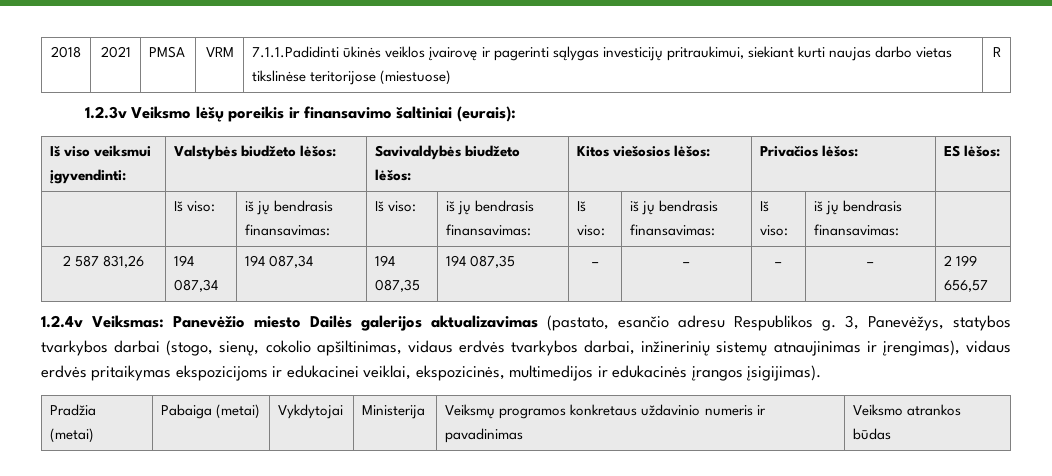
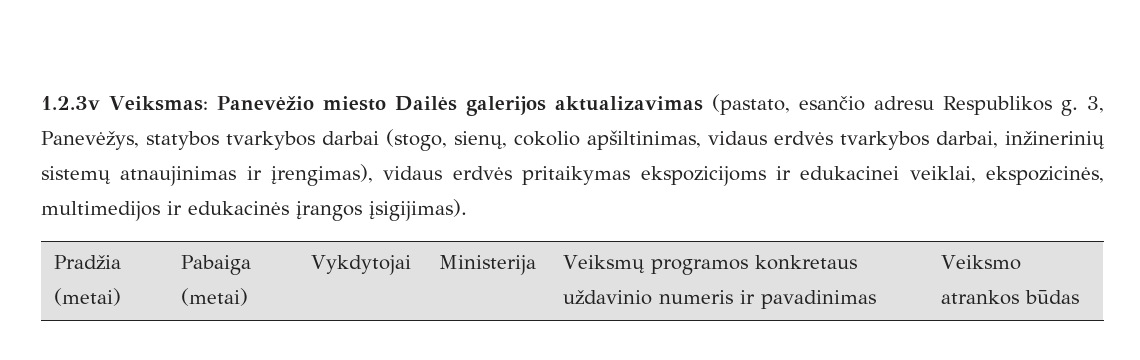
[51,46,81,58] [100,46,131,58] [149,46,186,58] [205,47,234,57] [252,46,952,61] [252,70,452,85] [992,47,1001,57] [84,106,516,122] [50,145,152,157] [50,169,127,184] [174,145,337,160] [375,145,521,160] [375,169,412,181] [577,145,711,157] [760,145,859,157] [944,145,1001,157] [174,201,216,212] [245,200,334,215] [245,224,331,236] [375,201,417,212] [446,200,535,215] [446,224,532,236] [577,201,587,212] [577,225,606,236] [630,200,719,215] [630,224,716,236] [760,201,770,212] [760,225,789,236] [814,200,903,215] [814,224,900,236] [62,255,145,268] [174,255,195,266] [174,279,219,292] [245,255,314,268] [375,255,396,266] [375,279,421,292] [446,255,516,268] [591,262,599,266] [683,262,690,266] [775,262,782,266] [867,262,874,266] [944,255,978,266] [944,280,989,292] [41,315,83,328] 2018 | 2021 | PMSA | VRM | 7.1.1.Padidinti ūkinės veiklos įvairovę ir pagerinti sąlygas investicijų pritraukimui, siekiant kurti naujas darbo vietas tikslinėse teritorijose (miestuose) | R // 1.2.3v Veiksmo lėšų poreikis ir finansavimo šaltiniai (eurais): // Iš viso veiksmui įgyvendinti: | Valstybės biudžeto lėšos: | Savivaldybės biudžeto lėšos: | Kitos viešosios lėšos: | Privačios lėšos: | ES lėšos: // | Iš viso: | iš jų bendrasis finansavimas: | Iš viso: | iš jų bendrasis finansavimas: | Iš viso: | iš jų bendrasis finansavimas: | Iš viso: | iš jų bendrasis finansavimas: | // 2 587 831,26 | 194 087,34 | 194 087,34 | 194 087,35 | 194 087,35 | – | – | – | – | 2 199 656,57 // 1.2.4v -> [41,96,100,110] 1.2.3v

